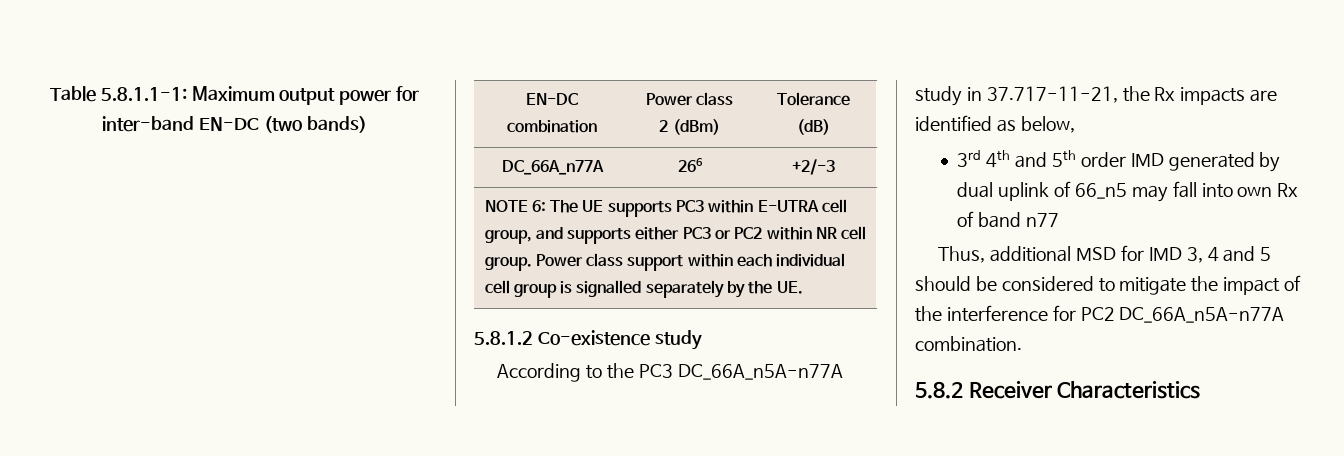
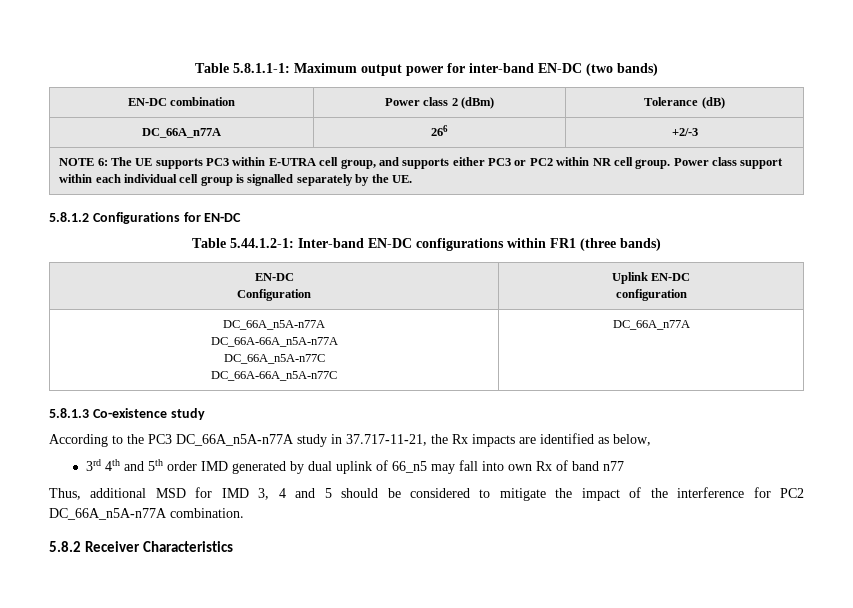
(533, 338) none -> [92,212,242,224] [192,238,661,251] [254,273,294,281] [237,289,311,301] [611,272,691,284] [615,289,687,301] [223,320,325,330] [210,337,338,347] [223,354,325,364] [211,371,337,381] [612,320,690,330] [49,408,89,418] Configurations for EN-DC // Table 5.44.1.2-1: Inter-band EN-DC configurations within FR1 (three bands) // EN-DC // Configuration | Uplink EN-DC // configuration // DC_66A_n5A-n77A // DC_66A-66A_n5A-n77A // DC_66A_n5A-n77C // DC_66A-66A_n5A-n77C | DC_66A_n77A // 5.8.1.3

